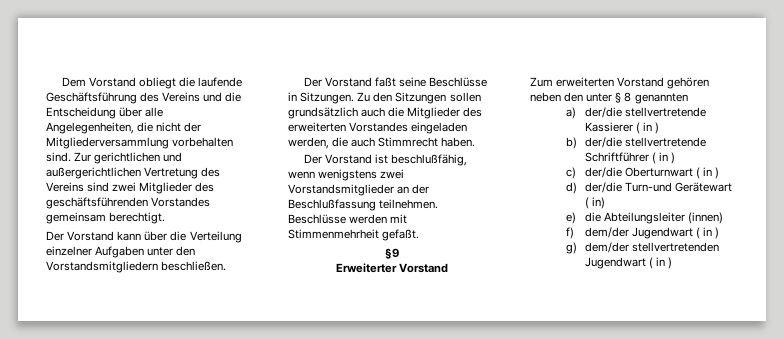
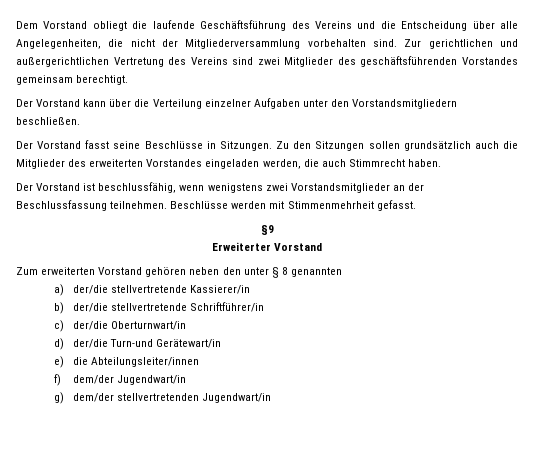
[374,77,396,87] faßt -> [85,140,110,149] fasst
[391,154,468,166] beschlußfähig, -> [98,182,177,193] beschlussfähig,
[288,199,376,211] Beschlußfassung -> [16,200,107,211] Beschlussfassung
[382,229,420,241] gefaßt. -> [376,200,416,211] gefasst.
[584,122,659,134] Kassierer ( in ) -> [190,285,251,294] Kassierer/in
[584,152,675,164] [566,167,719,179] Schriftführer ( in ) // c) der/die Oberturnwart ( in ) -> [190,302,265,312] [54,320,187,332] Schriftführer/in // c) der/die Oberturnwart/in
[674,182,732,192] [584,197,605,209] Gerätewart ( in) -> [156,339,222,348] Gerätewart/in
[603,212,723,224] Abteilungsleiter (innen) -> [91,357,200,367] Abteilungsleiter/innen
[631,227,719,239] Jugendwart ( in ) -> [117,375,187,385] Jugendwart/in
[584,257,672,269] Jugendwart ( in ) -> [202,393,272,403] Jugendwart/in

